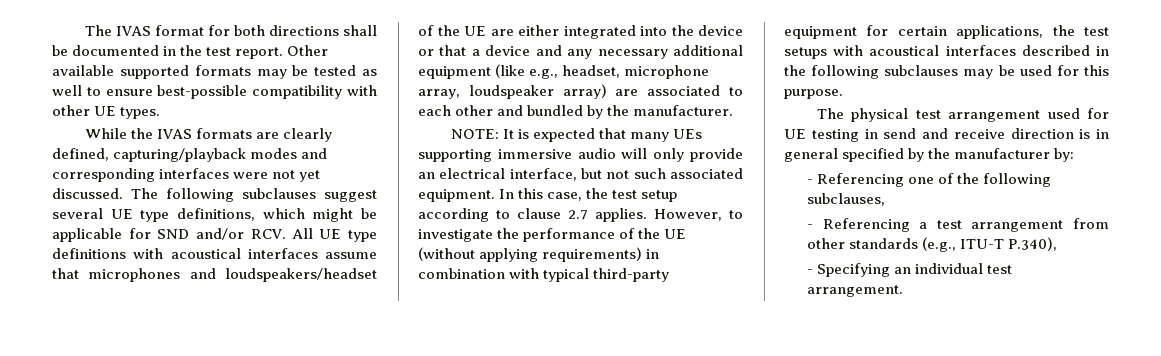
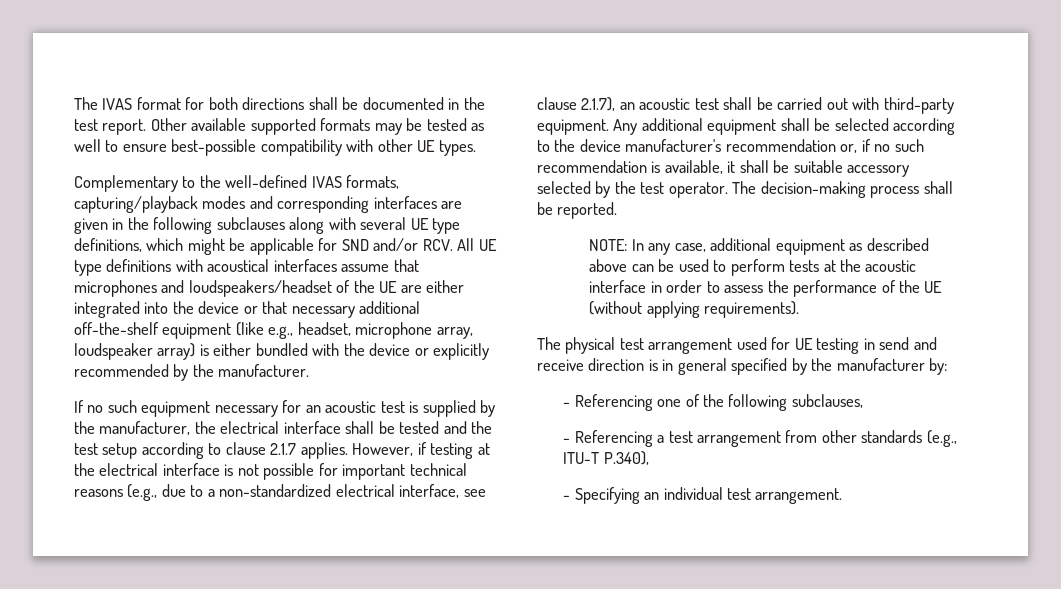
[84,128,332,142] [52,148,109,161] While the IVAS formats are clearly defined, -> [74,175,400,192] Complementary to the well-defined IVAS formats,
[233,170,321,182] [52,188,377,202] were not yet discussed. The following subclauses suggest -> [441,201,463,209] [74,217,356,234] are given in the following subclauses along with
[471,45,593,59] a device and any -> (288, 307) none
(743, 50) none -> [74,322,159,335] off-the-shelf
[615,85,743,96] [418,105,734,119] [450,128,702,142] [418,148,743,162] [418,168,743,181] [418,188,583,202] are associated to each other and bundled by the manufacturer. // NOTE: It is expected that many UEs supporting immersive audio will only provide an electrical interface, but not such associated equipment. In this case, -> [199,343,490,360] [74,364,310,381] [74,400,496,417] [74,421,467,435] is either bundled with the device or explicitly recommended by the manufacturer. // If no such equipment necessary for an acoustic test is supplied by the manufacturer, the electrical interface shall be tested and
[568,210,588,220] 2.7 -> [270,443,297,455] 2.1.7
[729,210,743,219] [418,229,493,242] to investigate -> [417,442,490,459] [74,463,467,480] [74,484,486,501] [537,97,954,114] [537,118,956,135] [537,139,924,153] [537,160,910,177] [537,181,953,198] [537,202,618,219] [589,238,929,255] [589,259,917,276] [589,280,764,293] if testing at the electrical interface is not possible for important technical reasons (e.g., due to a non-standardized electrical interface, see clause 2.1.7), an acoustic test shall be carried out with third-party equipment. Any additional equipment shall be selected according to the device manufacturer's recommendation or, if no such recommendation is available, it shall be suitable accessory selected by the test operator. The decision-making process shall be reported. // NOTE: In any case, additional equipment as described above can be used to perform tests at the acoustic interface in order to assess
[542,247,660,262] [418,268,670,282] [784,25,1109,39] [784,45,1109,59] [784,65,1109,79] [784,89,843,99] requirements) in combination with typical third-party equipment for certain applications, the test setups with acoustical interfaces described in the following subclauses may be used for this purpose. -> [704,301,800,318] requirements).

